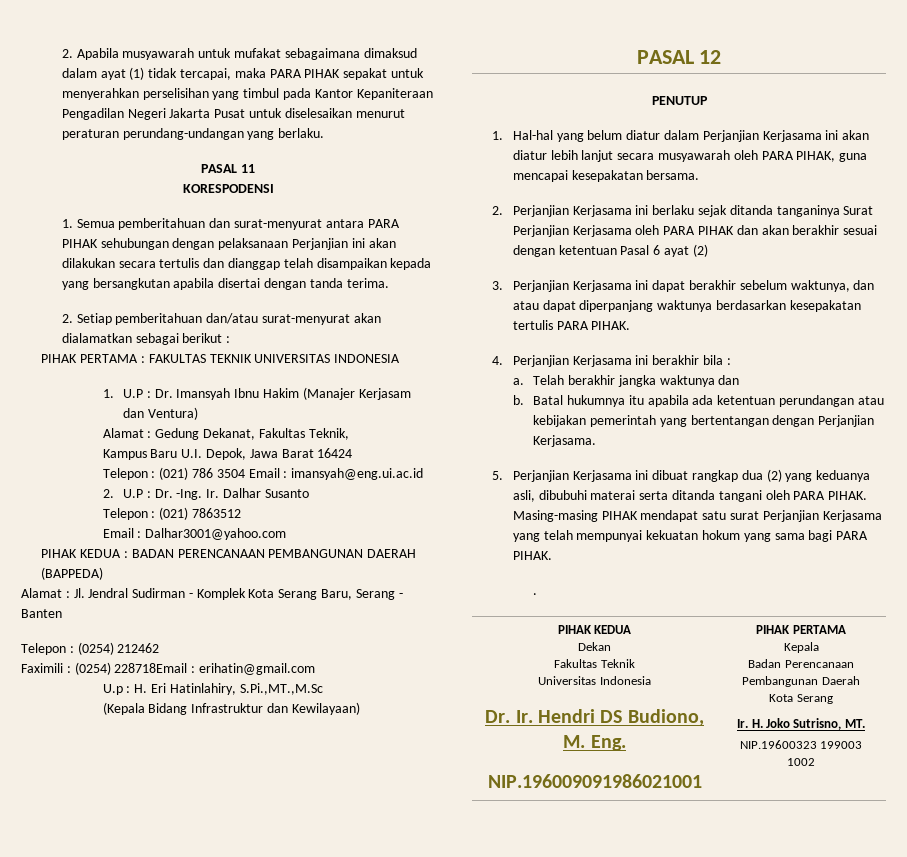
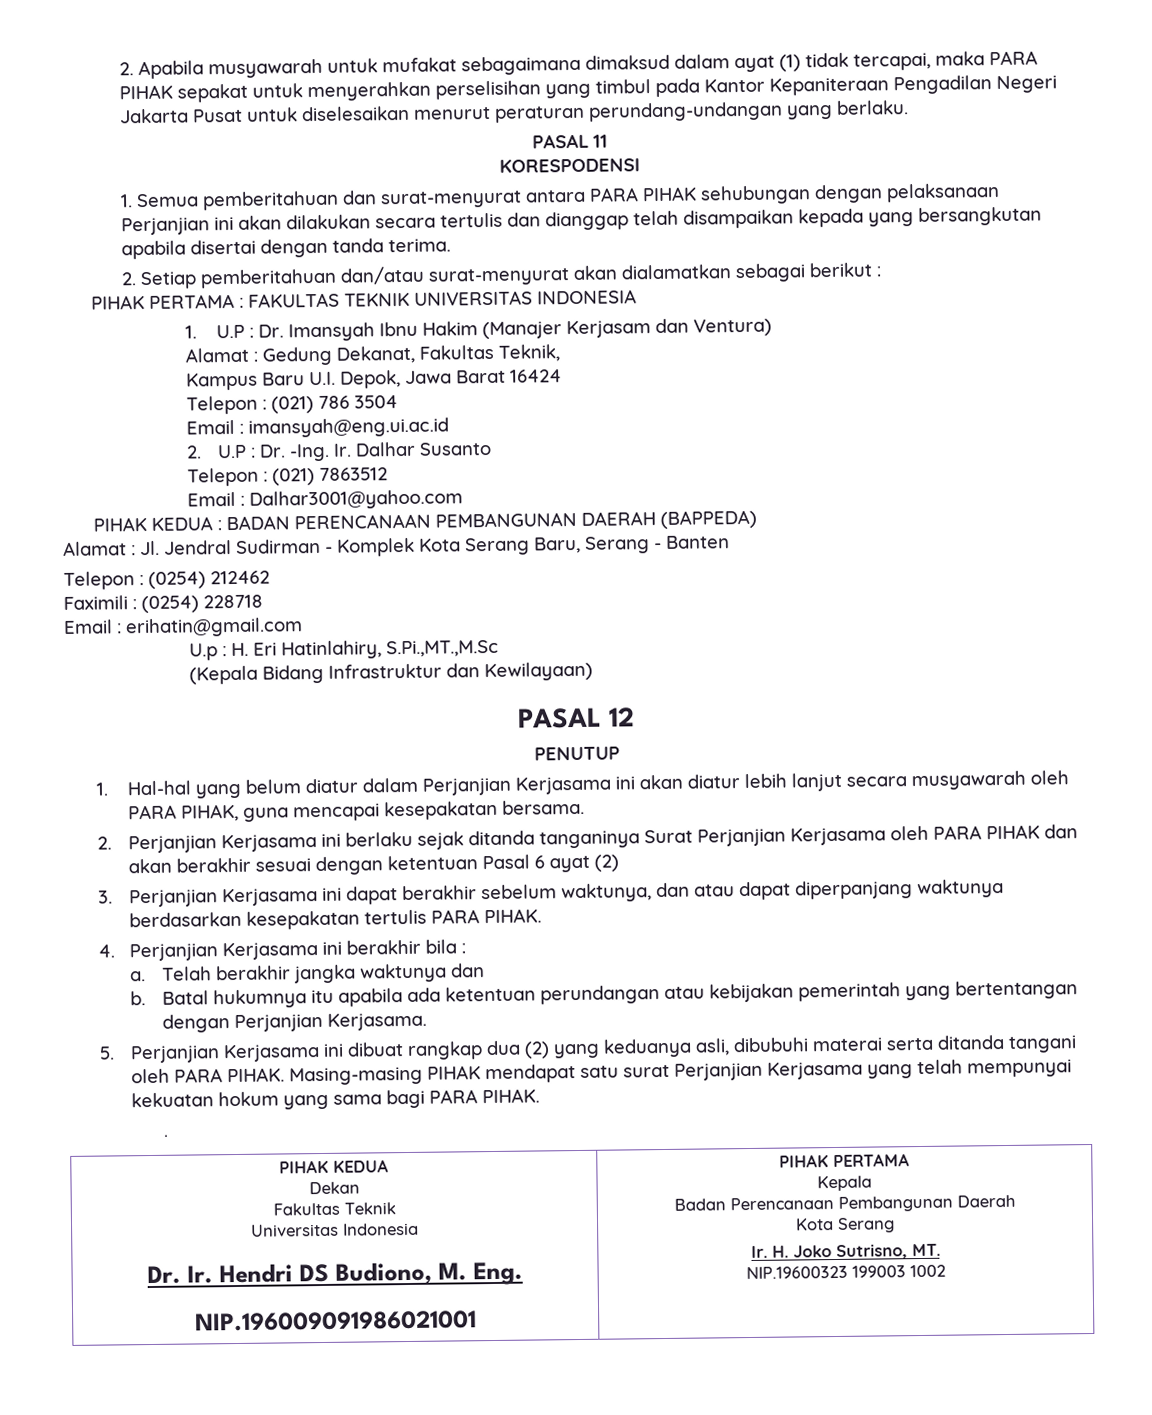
(245, 473) none -> (398, 402) //
[114,663,188,673] 228718Email -> [203,594,263,609] [63,619,113,634] 228718 // Email

